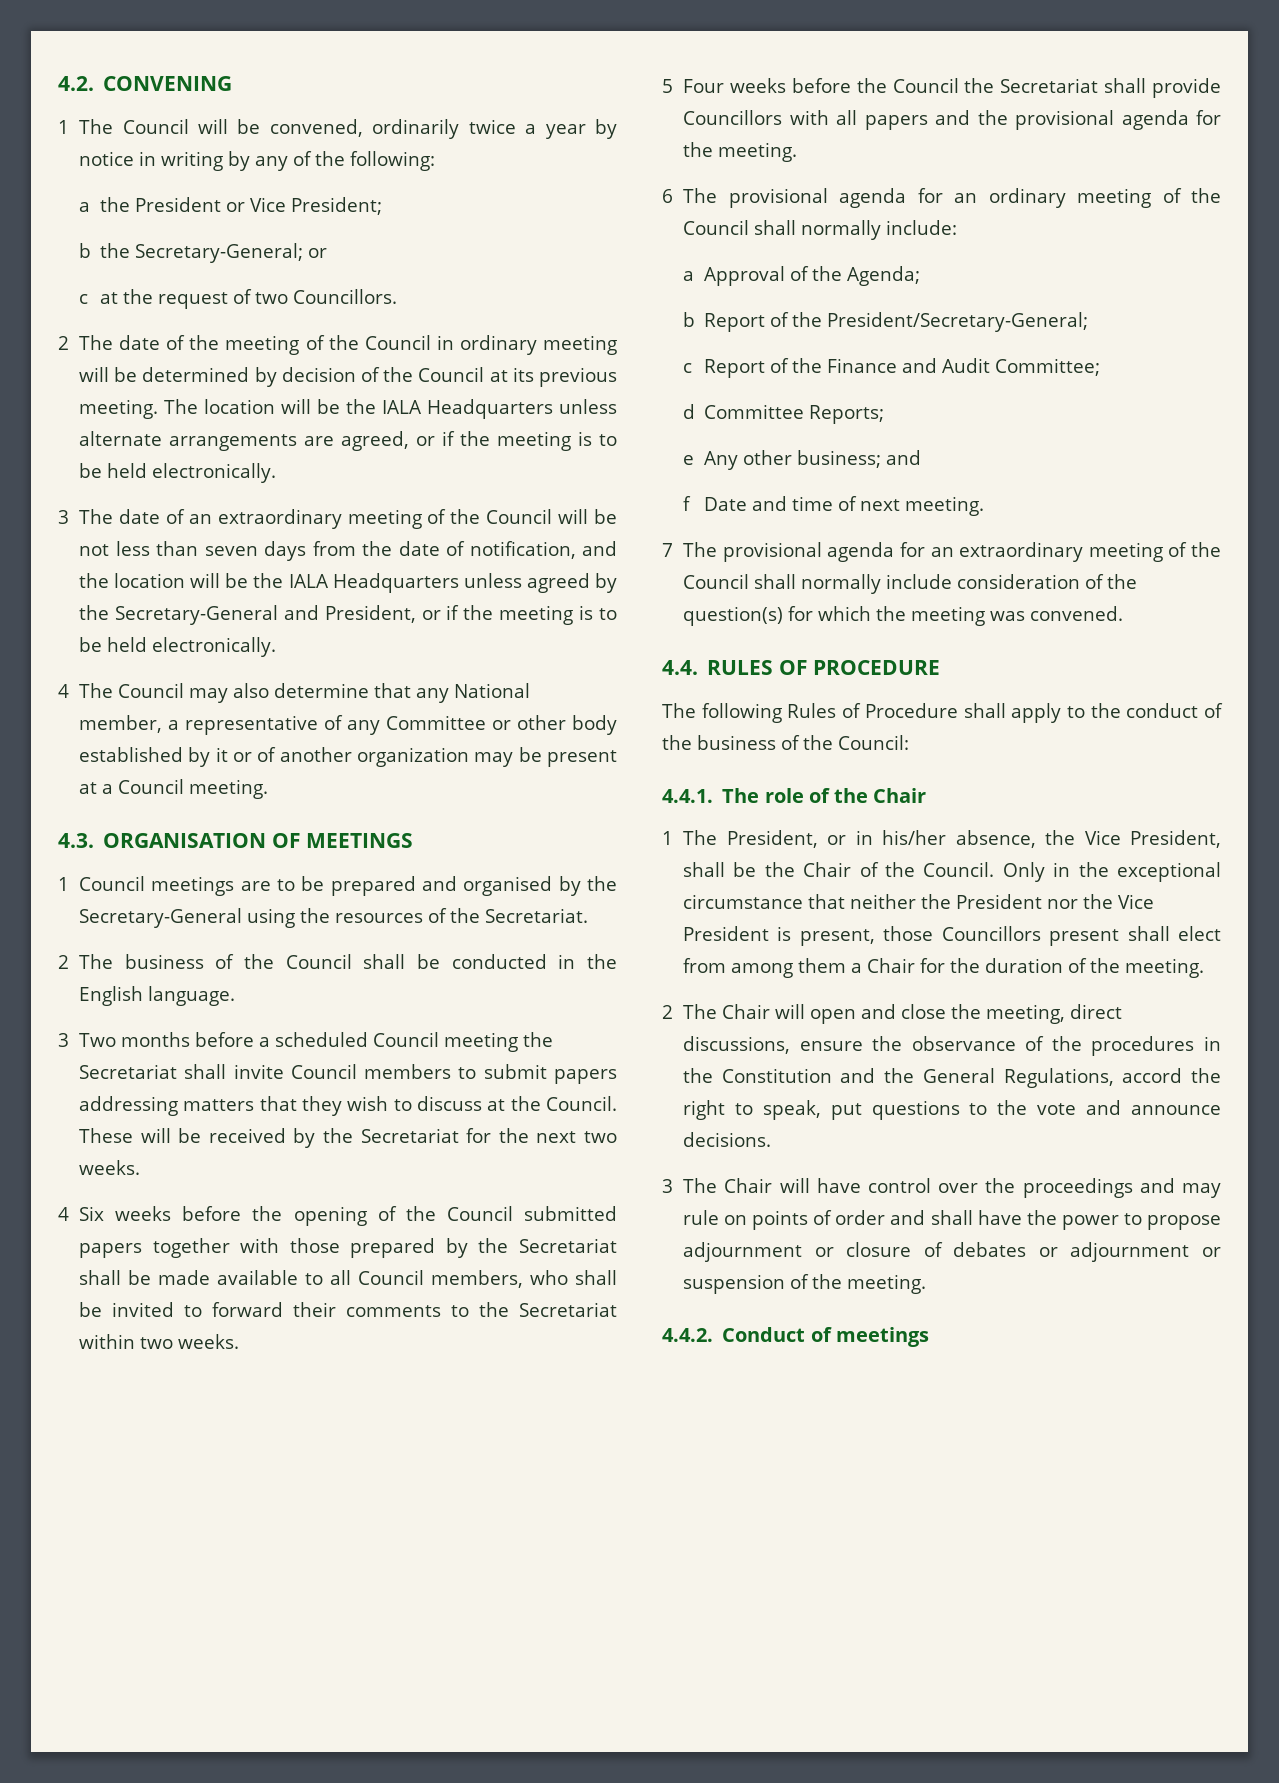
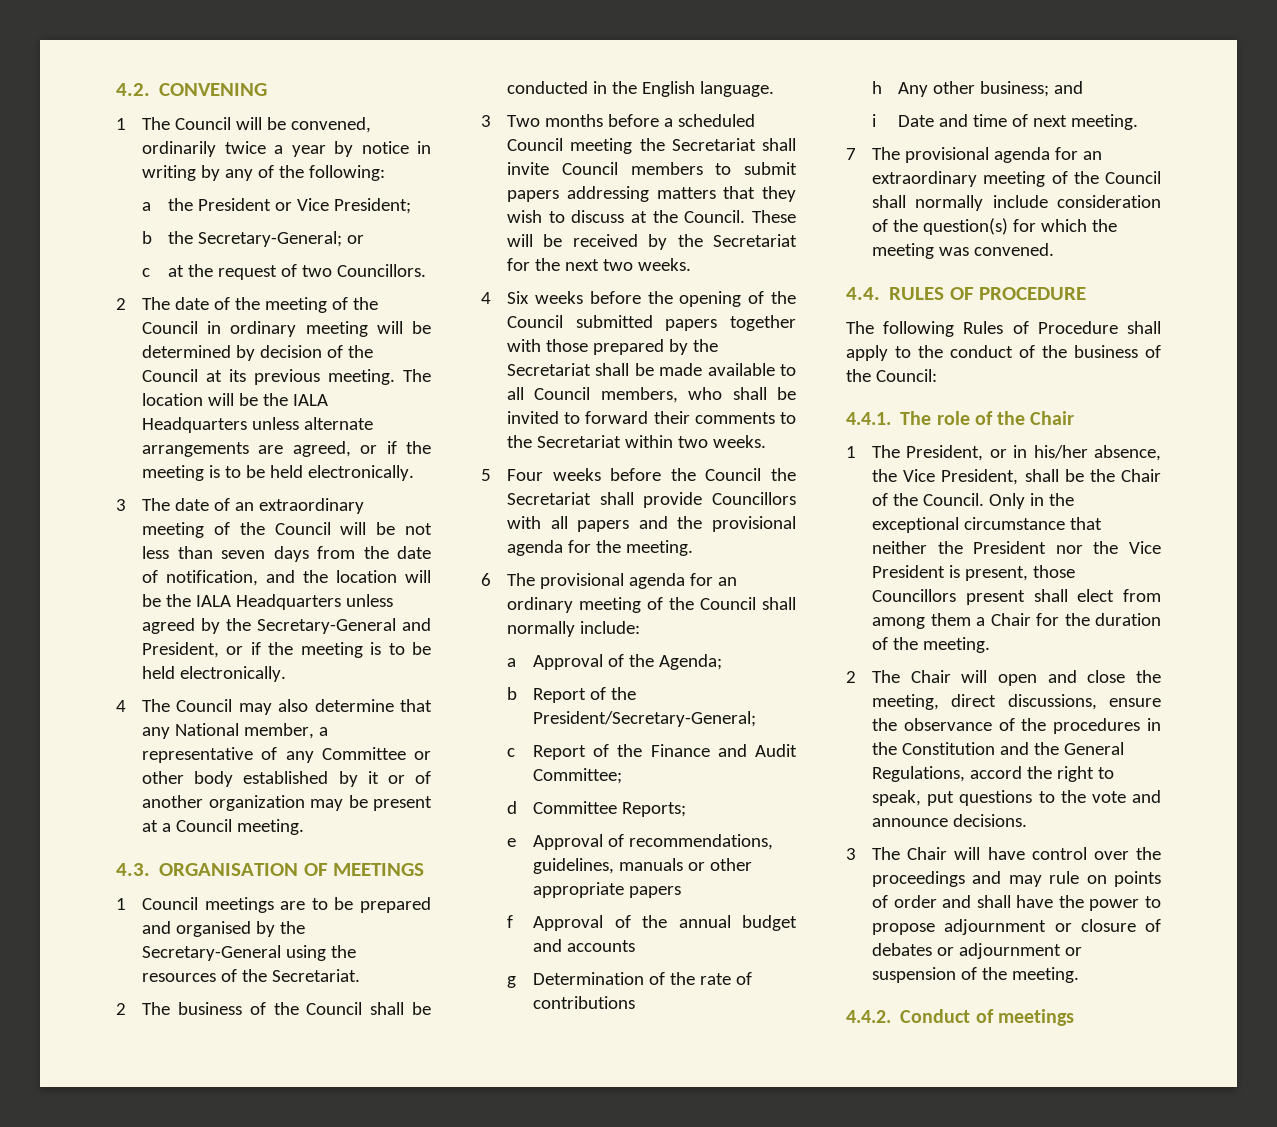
(695, 460) none -> [533,834,774,850] [533,858,753,874] [533,882,682,898] [507,915,797,931] [533,939,636,952] [507,972,753,988] [533,996,636,1009] [872,81,883,94] Approval of recommendations, guidelines, manuals or other appropriate papers // f Approval of the annual budget and accounts // g Determination of the rate of contributions // h
[683,496,692,511] f -> [872,114,877,127] i

